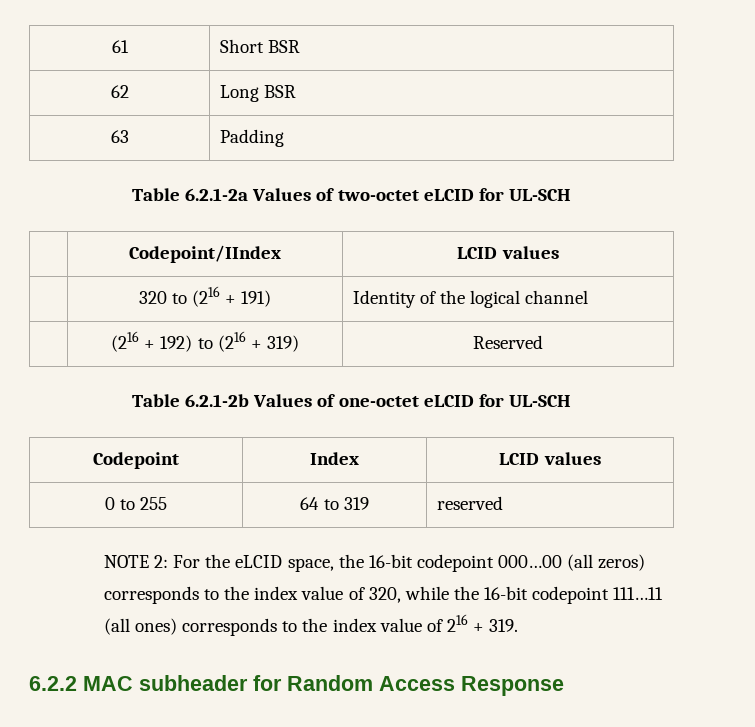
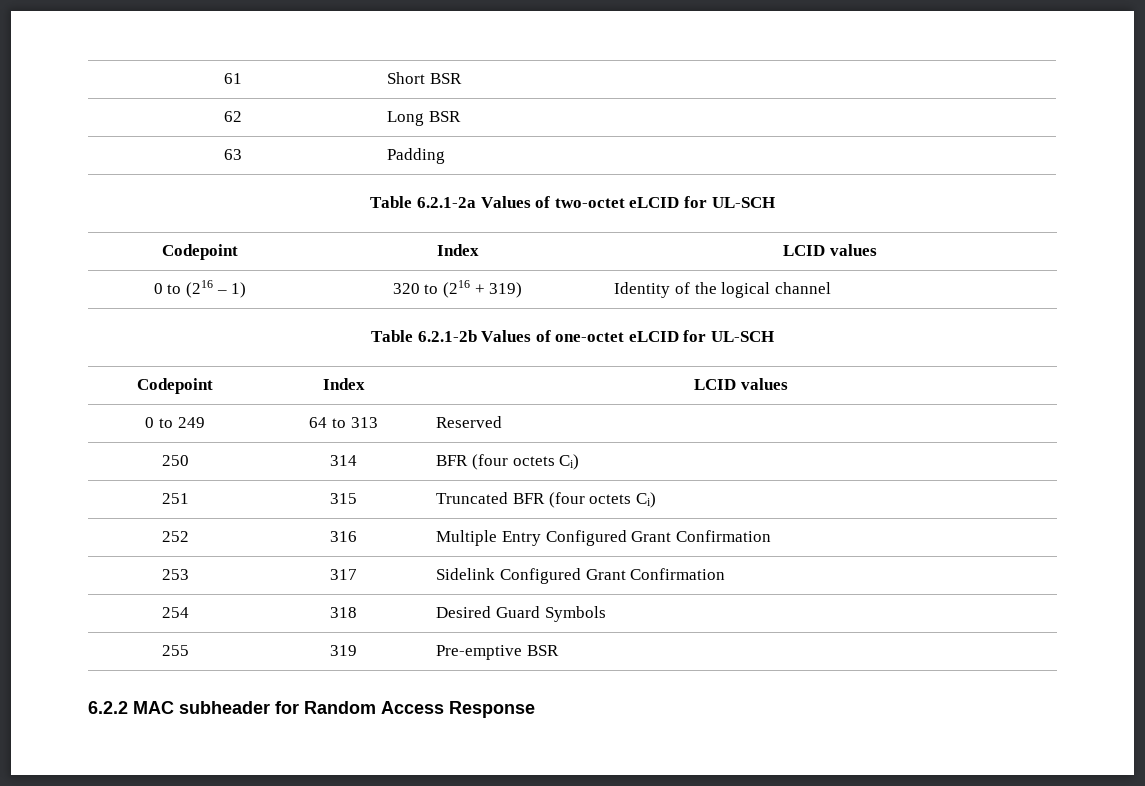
[129,245,281,263] [457,246,559,259] | Codepoint/IIndex | LCID values // -> [162,244,238,260] [436,244,479,256] [783,244,877,256] [153,280,247,298] Codepoint | Index | LCID values // 0 to (216 – 1)
[241,290,272,307] 191) -> [489,282,523,298] 319)
[111,331,299,352] [473,335,543,349] // | (216 + 192) to (216 + 319) | Reserved -> (831, 288) none
[140,497,168,510] 255 -> [177,417,205,428] 249
[343,497,369,510] [436,496,503,510] [103,554,646,572] [103,586,664,604] [103,614,519,636] 319 | reserved // NOTE 2: For the eLCID space, the 16-bit codepoint 000…00 (all zeros) corresponds to the index value of 320, while the 16-bit codepoint 111…11 (all ones) corresponds to the index value of 216 + 319. -> [350,417,378,428] [436,416,503,428] [161,455,189,466] [330,455,357,466] [436,454,580,470] [161,493,189,504] [330,493,357,504] [436,492,656,508] [161,531,189,542] [330,531,357,542] [436,530,771,546] [161,569,189,580] [330,569,357,580] [436,568,726,584] [161,607,189,618] [330,607,357,618] [436,606,606,622] [161,645,189,656] [330,645,357,656] [436,645,560,660] 313 | Reserved // 250 | 314 | BFR (four octets Ci) // 251 | 315 | Truncated BFR (four octets Ci) // 252 | 316 | Multiple Entry Configured Grant Confirmation // 253 | 317 | Sidelink Configured Grant Confirmation // 254 | 318 | Desired Guard Symbols // 255 | 319 | Pre-emptive BSR

